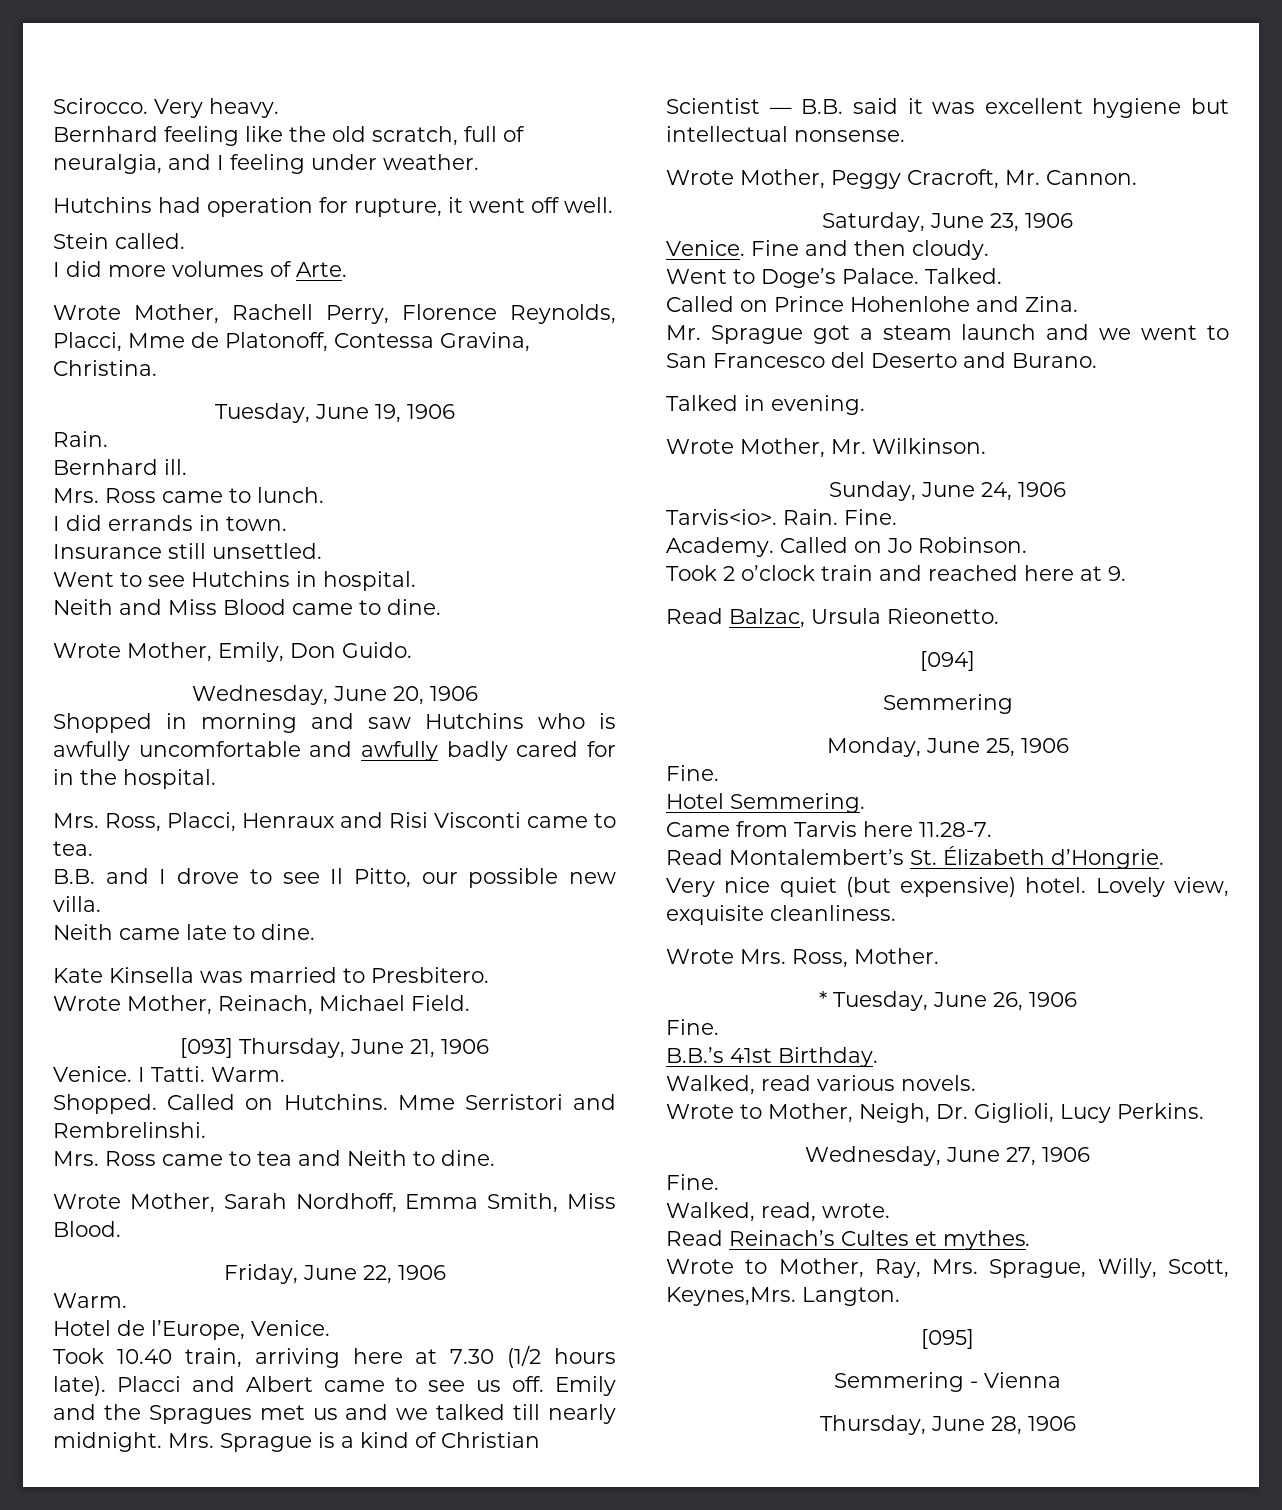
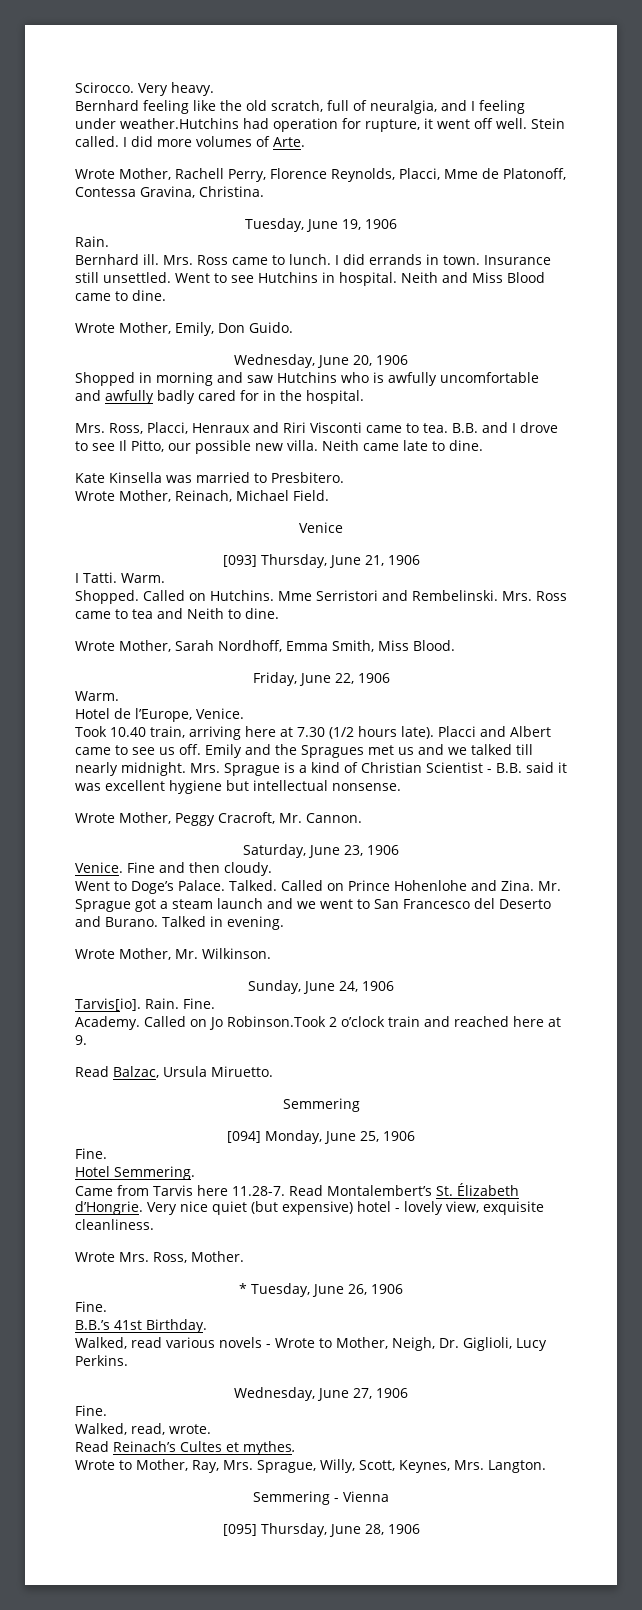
[383,154,479,170] [53,197,152,213] weather. // Hutchins -> [120,118,239,129] weather.Hutchins
(613, 205) // -> (527, 123) none
(185, 241) // -> (119, 141) none
(187, 467) // -> (159, 259) none
(324, 495) // -> (331, 259) none
(287, 523) // -> (480, 260) none
(322, 551) // -> (171, 277) none
(416, 581) // -> (397, 279) none
[389,812,428,828] Risi -> [283,422,306,433] Riri
(93, 848) // -> (448, 428) none
(101, 904) // -> (318, 445) none
(470, 1003) none -> [299,522,343,533] // Venice
[53,1066,132,1082] Venice. -> (420, 560) none
[53,1122,206,1138] Rembrelinshi. // -> [412,590,498,601] Rembelinski.
[769,107,792,114] — -> [487,769,492,773] -
(1002, 276) // -> (277, 885) none
(1078, 304) // -> (534, 885) none
(1097, 360) // -> (158, 922) none
[666,509,777,525] Tarvis<io>. -> [75,998,141,1011] Tarvis[io].
[918,537,1027,553] [666,565,717,581] Robinson. // Took -> [227,1016,326,1027] Robinson.Took
[887,608,999,624] [920,651,975,671] Rieonetto. // [094] -> [211,1066,273,1077] Miruetto.
(1013, 704) none -> [227,1131,261,1143] [094]
(992, 829) // -> (285, 1191) none
(1164, 859) // -> (143, 1208) none
[1025,877,1165,897] hotel. Lovely -> [357,1201,443,1215] hotel - lovely
[901,1075,976,1091] novels. // -> [219,1337,271,1348] novels -
[666,1287,796,1306] Keynes,Mrs. -> [399,1460,484,1473] Keynes, Mrs.
[921,1329,974,1349] // [095] -> (546, 1466) none
(1061, 1380) none -> [222,1524,257,1536] [095]

